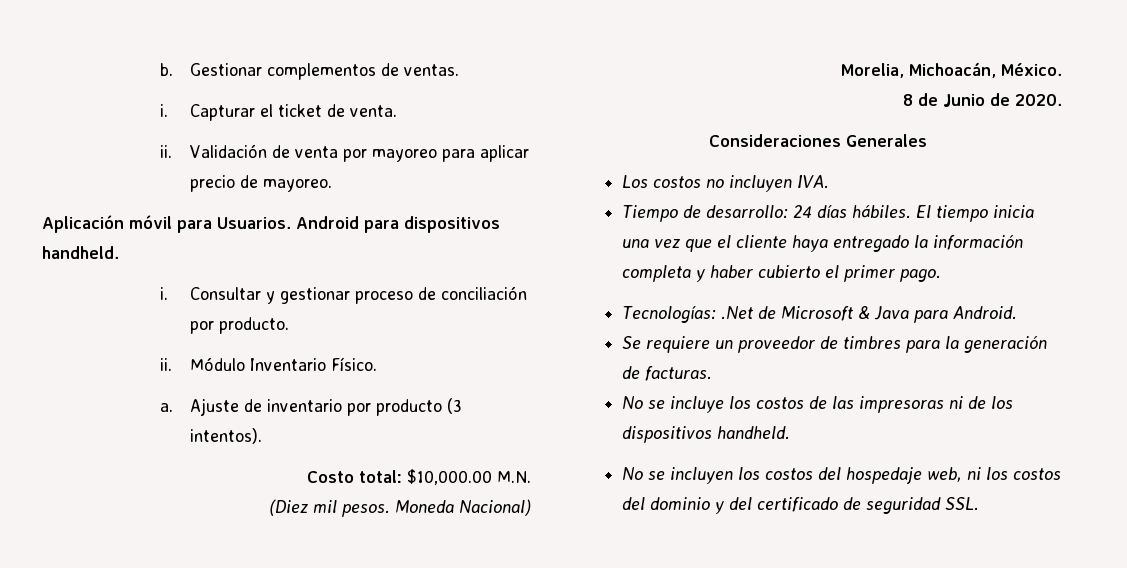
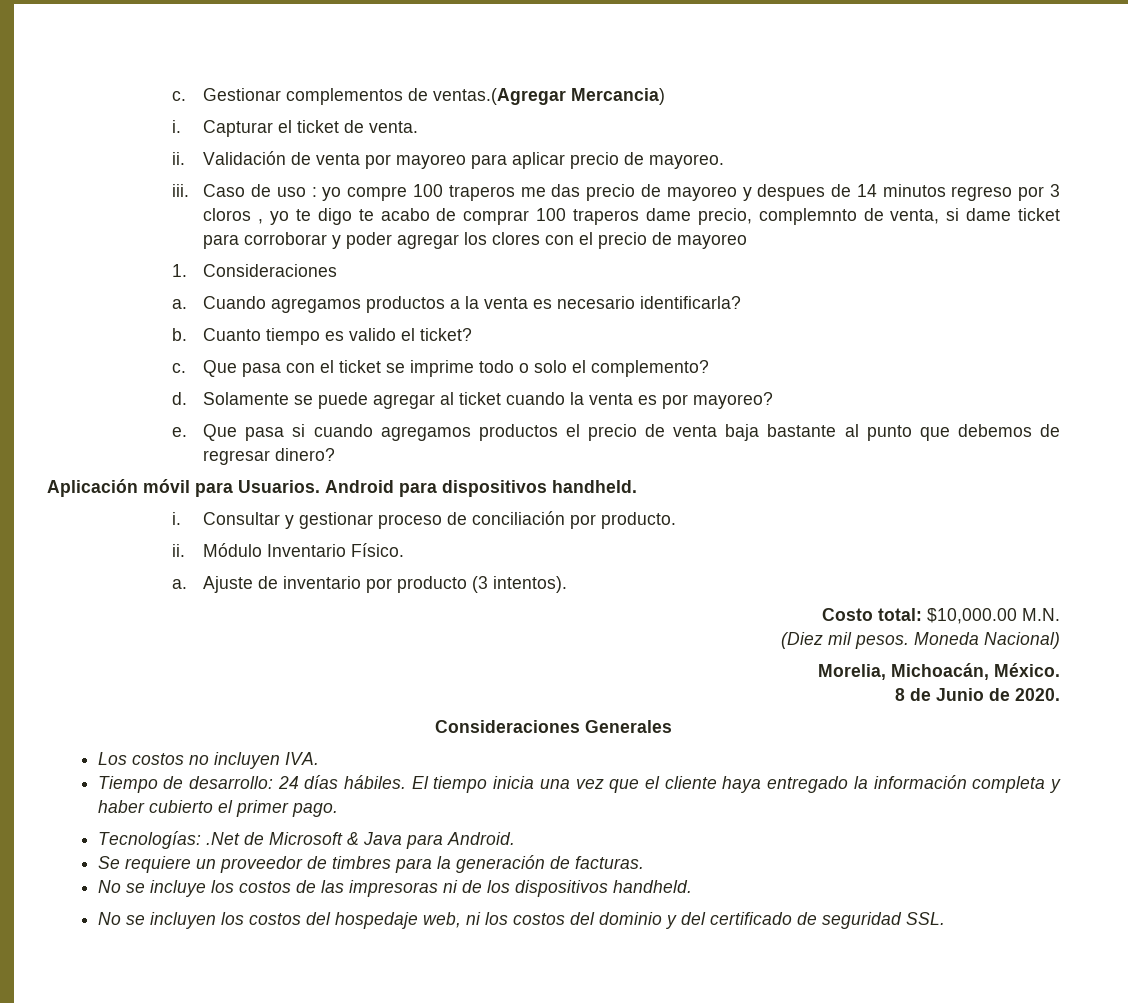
[160,63,174,76] b. -> [172,91,187,101] c.
[403,64,459,76] ventas. -> [433,88,666,105] ventas.(Agregar Mercancia)
(332, 185) none -> [172,184,1061,201] [203,208,1060,225] [203,232,748,249] [172,264,338,277] [172,296,742,313] [172,328,473,345] [172,360,710,377] [172,392,774,409] [172,424,1061,441] [203,448,336,465] // iii. Caso de uso : yo compre 100 traperos me das precio de mayoreo y despues de 14 minutos regreso por 3 cloros , yo te digo te acabo de comprar 100 traperos dame precio, complemnto de venta, si dame ticket para corroborar y poder agregar los clores con el precio de mayoreo // 1. Consideraciones // a. Cuando agregamos productos a la venta es necesario identificarla? // b. Cuanto tiempo es valido el ticket? // c. Que pasa con el ticket se imprime todo o solo el complemento? // d. Solamente se puede agregar al ticket cuando la venta es por mayoreo? // e. Que pasa si cuando agregamos productos el precio de venta baja bastante al punto que debemos de regresar dinero?

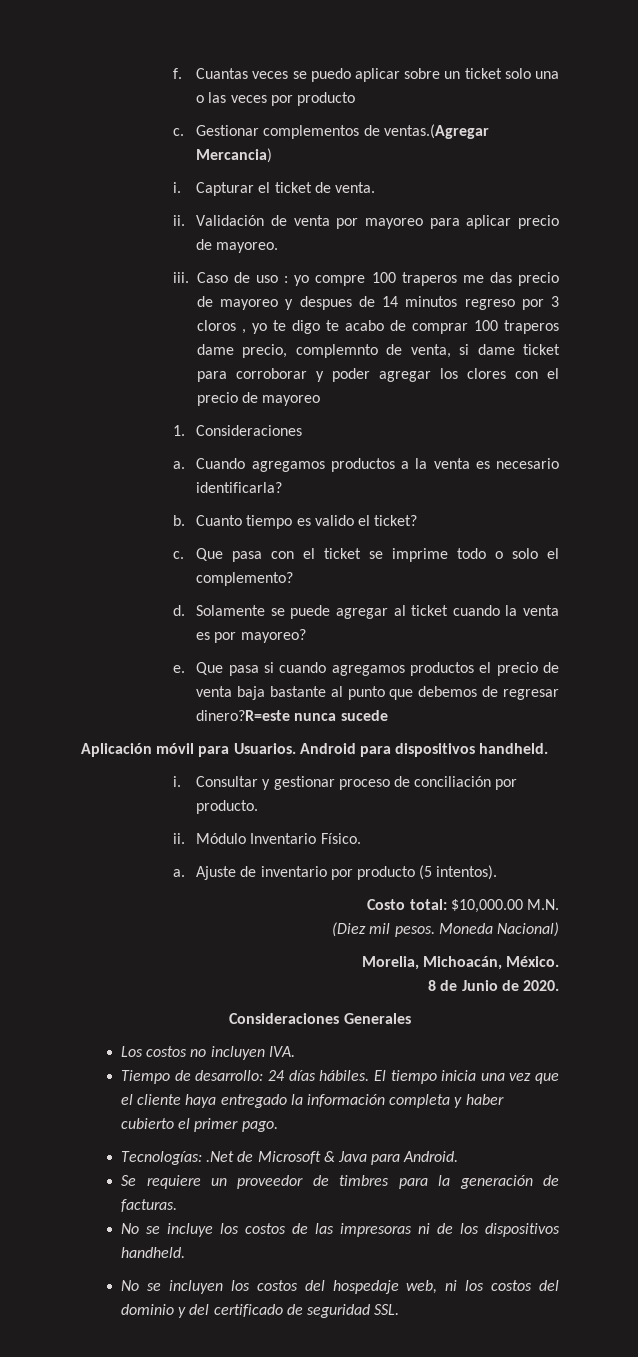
(172, 96) none -> [173,68,560,82] [196,92,356,106] f. Cuantas veces se puedo aplicar sobre un ticket solo una o las veces por producto //
[275,448,336,461] dinero? -> [196,710,388,721] dinero?R=este nunca sucede
[472,576,489,593] (3 -> [419,865,433,880] (5

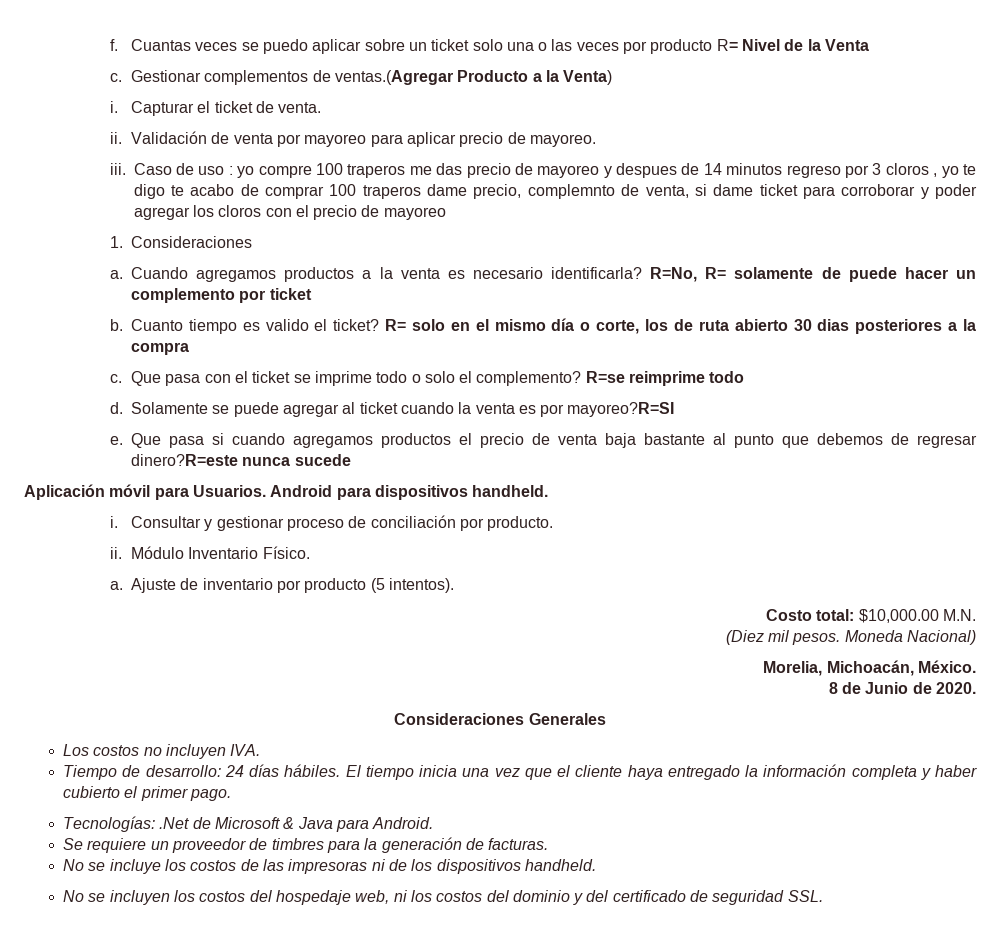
(356, 99) none -> [716,39,870,51] R= Nivel de la Venta
[196,148,273,163] Mercancia) -> [457,70,613,85] Producto a la Venta)
[466,368,506,379] clores -> [218,205,262,217] cloros
(283, 487) none -> [650,267,976,282] [130,288,312,303] R=No, R= solamente de puede hacer un complemento por ticket
(418, 520) none -> [385,318,976,334] [130,342,189,355] R= solo en el mismo día o corte, los de ruta abierto 30 dias posteriores a la compra
(294, 579) none -> [585,371,745,386] R=se reimprime todo
[240,629,306,643] mayoreo? -> [567,402,675,417] mayoreo?R=SI

